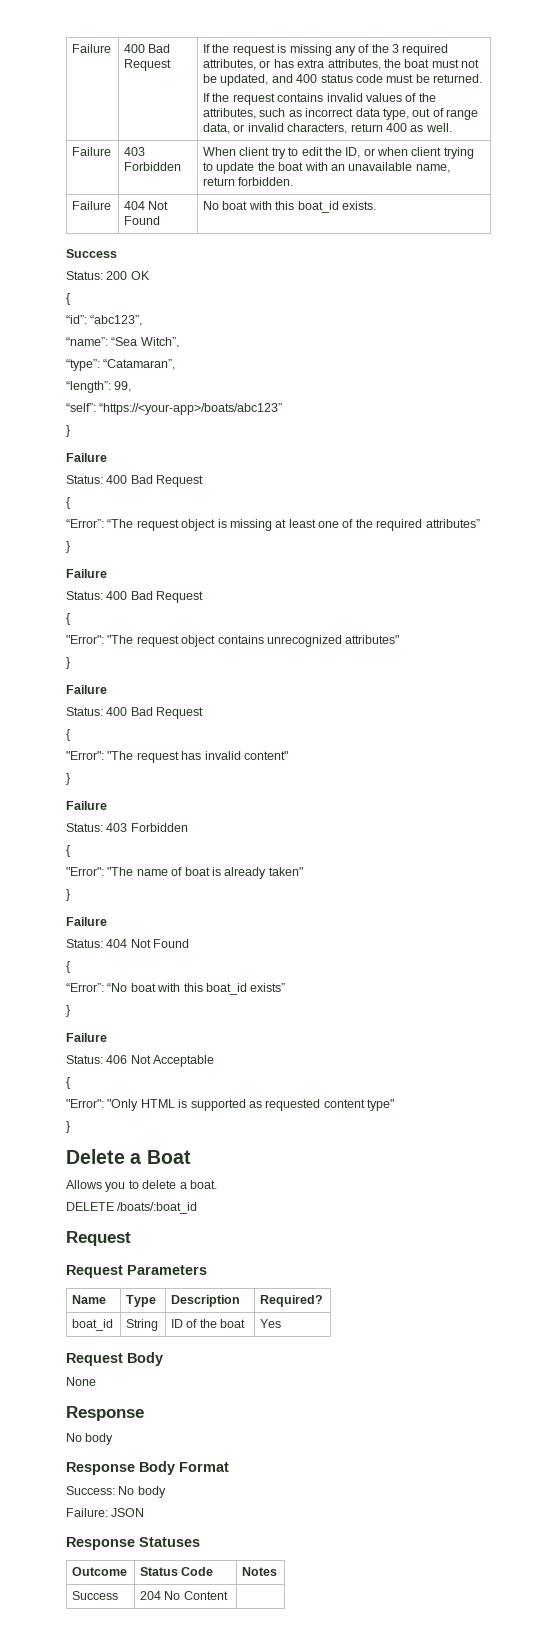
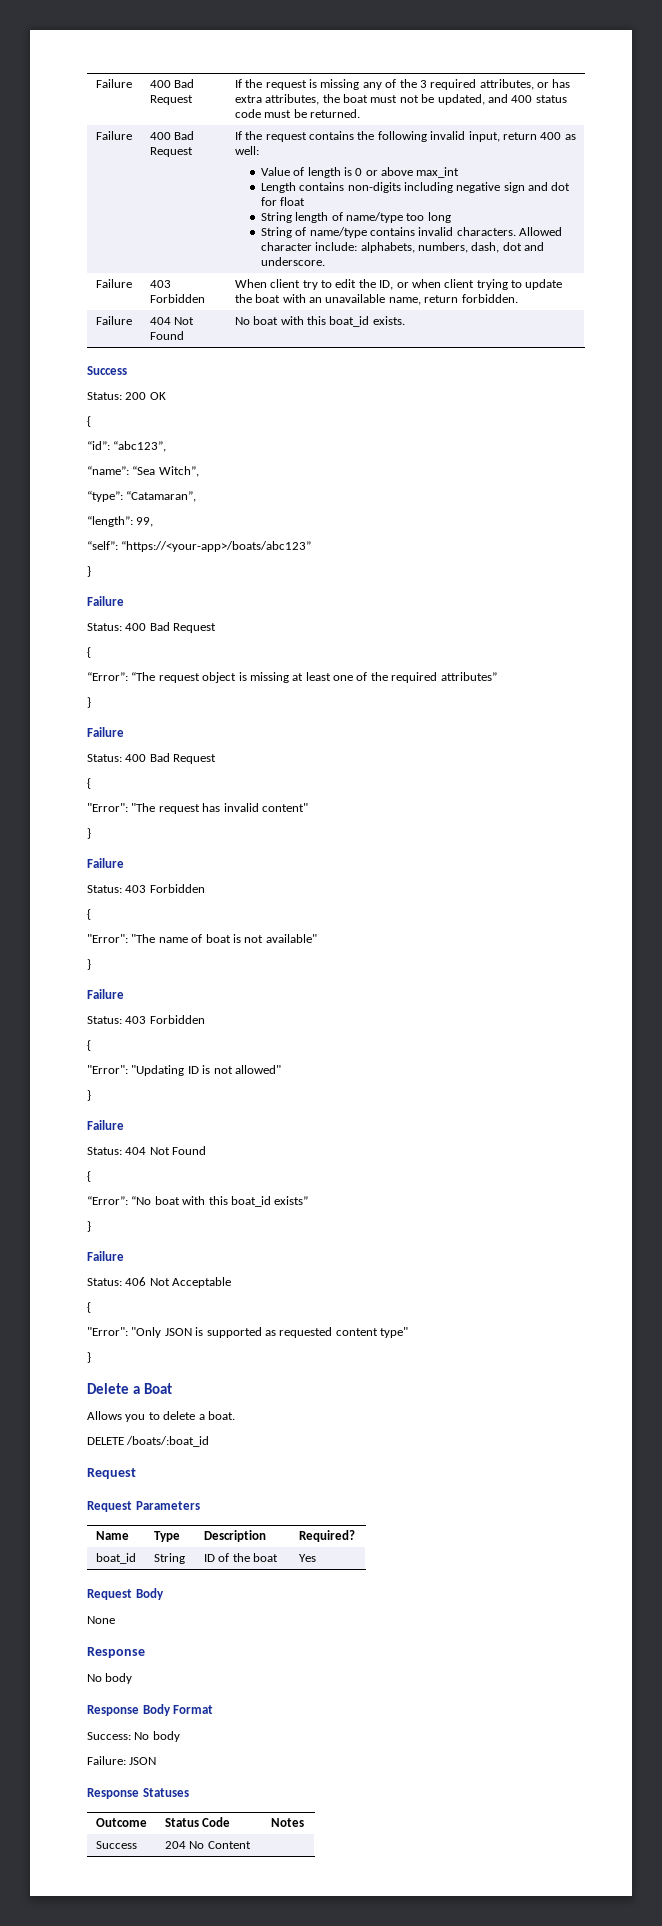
[203,93,436,105] [203,108,479,120] [203,123,452,134] // If the request contains invalid values of the attributes, such as incorrect data type, out of range data, or invalid characters, return 400 as well. -> [95,131,132,140] [149,131,195,140] [149,147,193,157] [234,131,576,142] [234,146,259,155] [260,167,460,178] [260,182,571,193] [260,197,306,206] [260,212,451,223] [260,227,563,238] [260,242,545,253] [260,257,325,266] // Failure | 400 Bad Request | If the request contains the following invalid input, return 400 as well: // Value of length is 0 or above max_int // Length contains non-digits including negative sign and dot for float // String length of name/type too long // String of name/type contains invalid characters. Allowed character include: alphabets, numbers, dash, dot and underscore.
[66,635,400,647] [66,657,70,669] [66,685,107,694] [66,707,204,719] [66,729,70,741] // "Error": "The request object contains unrecognized attributes" // } // Failure // Status: 400 Bad Request // { -> (91, 783) none
[224,867,303,879] already taken" -> [244,934,317,943] [87,959,91,970] [87,989,124,999] [87,1015,205,1024] [87,1040,91,1051] [87,1065,281,1076] not available" // } // Failure // Status: 403 Forbidden // { // "Error": "Updating ID is not allowed"
[140,1099,175,1108] HTML -> [164,1328,192,1336] JSON

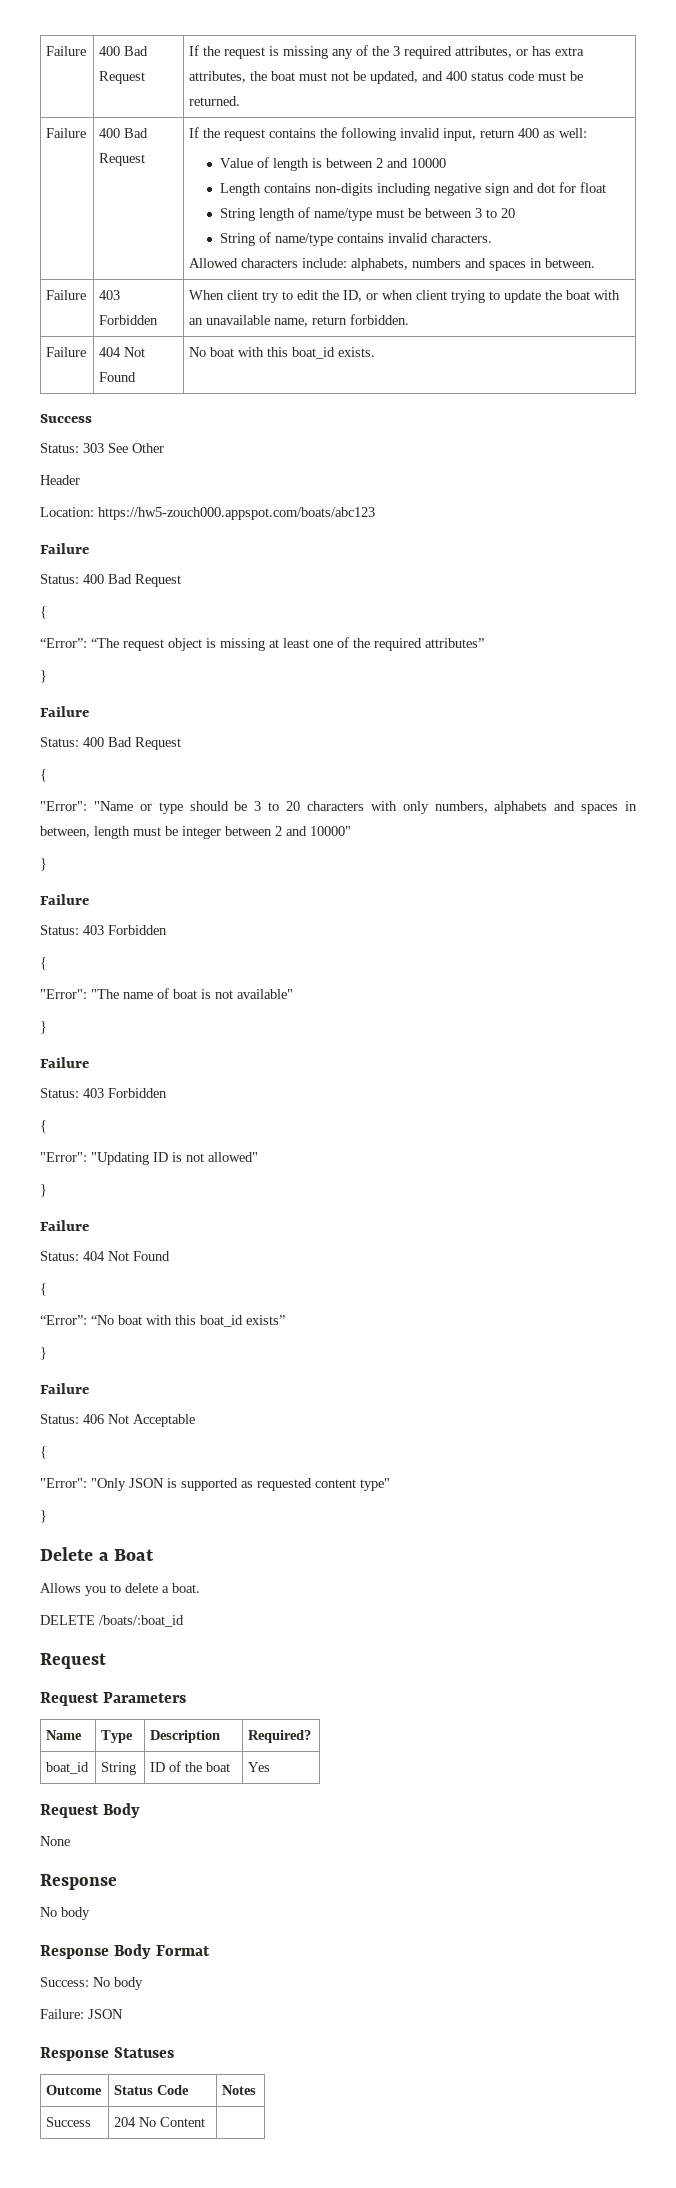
[355,167,460,178] 0 or above max_int -> [325,158,446,168] between 2 and 10000
[406,212,451,223] too long -> [375,208,515,218] must be between 3 to 20
[519,227,563,236] [260,242,545,253] [260,257,325,266] Allowed character include: alphabets, numbers, dash, dot and underscore. -> [189,258,596,271] // Allowed characters include: alphabets, numbers and spaces in between.
[125,392,166,400] [87,416,91,427] [87,441,167,452] [87,466,199,477] [87,491,197,502] [87,516,154,527] [87,541,312,552] [87,566,91,577] 200 OK // { // “id”: “abc123”, // “name”: “Sea Witch”, // “type”: “Catamaran”, // “length”: 99, // “self”: “https://<your-app>/boats/abc123” // } -> [83,443,164,453] [40,475,80,485] [40,507,375,520] 303 See Other // Header // Location: https://hw5-zouch000.appspot.com/boats/abc123
[131,803,308,814] "The request has invalid content" -> [93,801,637,814] [40,826,351,839] "Name or type should be 3 to 20 characters with only numbers, alphabets and spaces in between, length must be integer between 2 and 10000"

